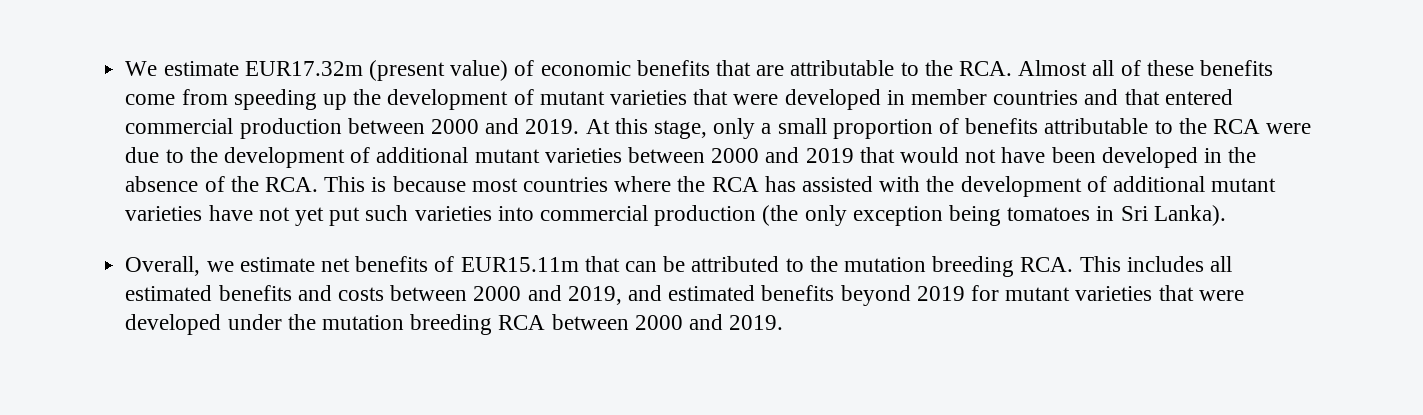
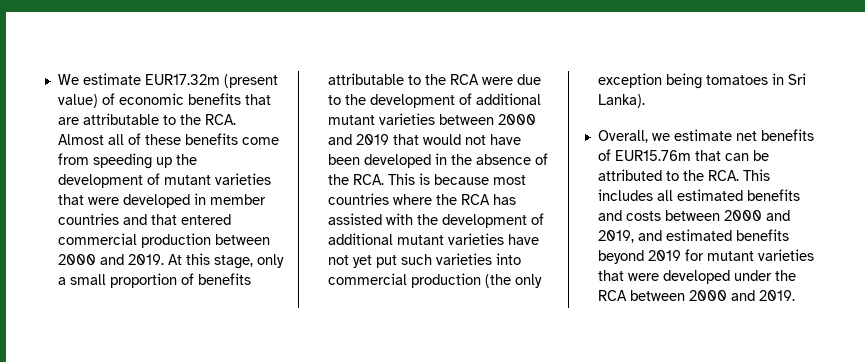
[460,257,579,272] EUR15.11m -> [614,150,691,161] EUR15.76m
[844,256,1015,277] mutation breeding -> (704, 175) none
[321,314,493,335] mutation breeding -> (796, 275) none

